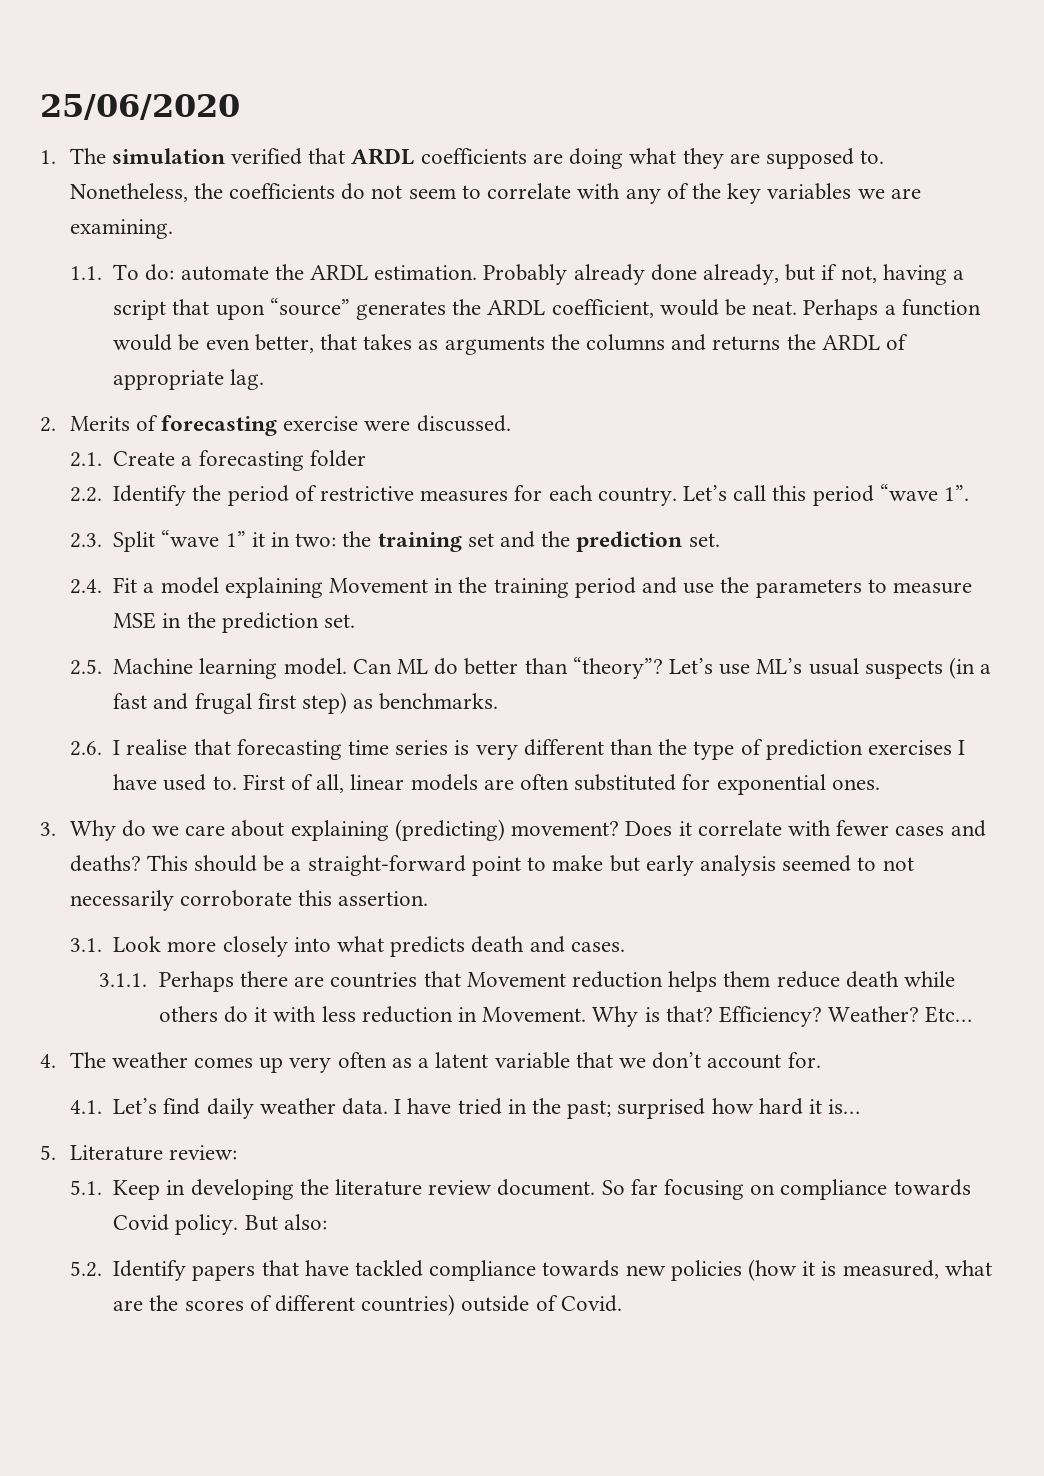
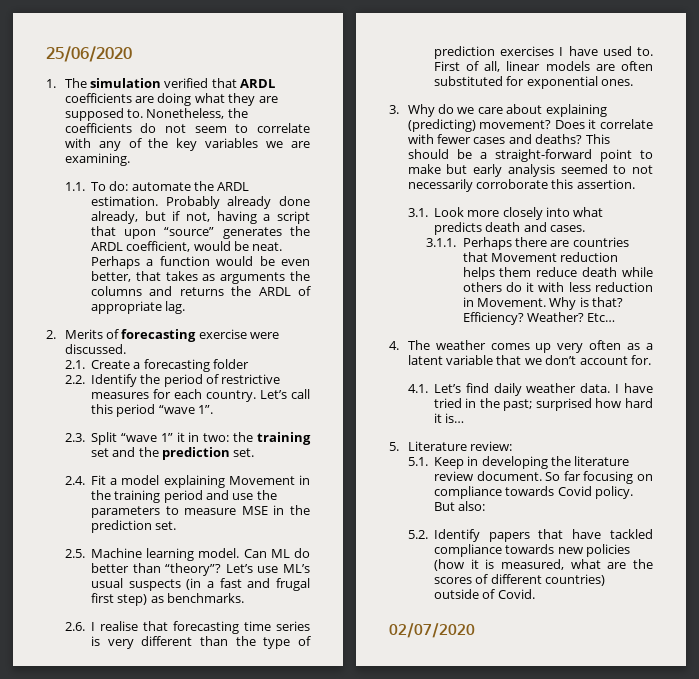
(622, 1303) none -> [389,623,475,638] // 02/07/2020

